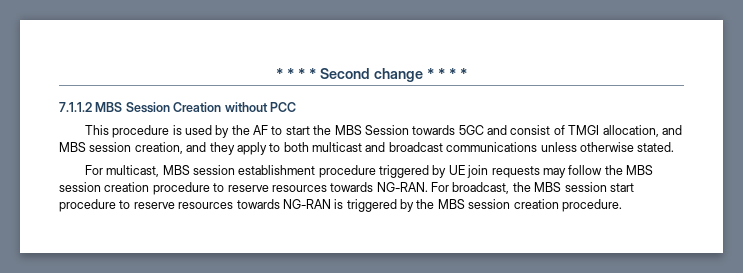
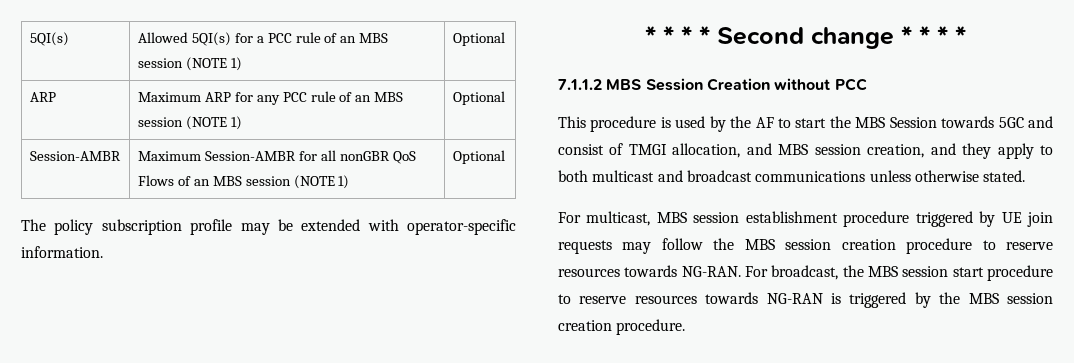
(276, 73) none -> [29,32,69,46] [137,32,389,46] [137,57,242,71] [452,32,505,46] [29,92,56,102] [137,91,404,105] [137,116,242,130] [452,91,505,105] [29,151,121,161] [137,150,416,164] [137,175,350,189] [452,150,505,164] [21,219,516,235] [21,246,103,258] 5QI(s) | Allowed 5QI(s) for a PCC rule of an MBS session (NOTE 1) | Optional // ARP | Maximum ARP for any PCC rule of an MBS session (NOTE 1) | Optional // Session-AMBR | Maximum Session-AMBR for all nonGBR QoS Flows of an MBS session (NOTE 1) | Optional // The policy subscription profile may be extended with operator-specific information. //

